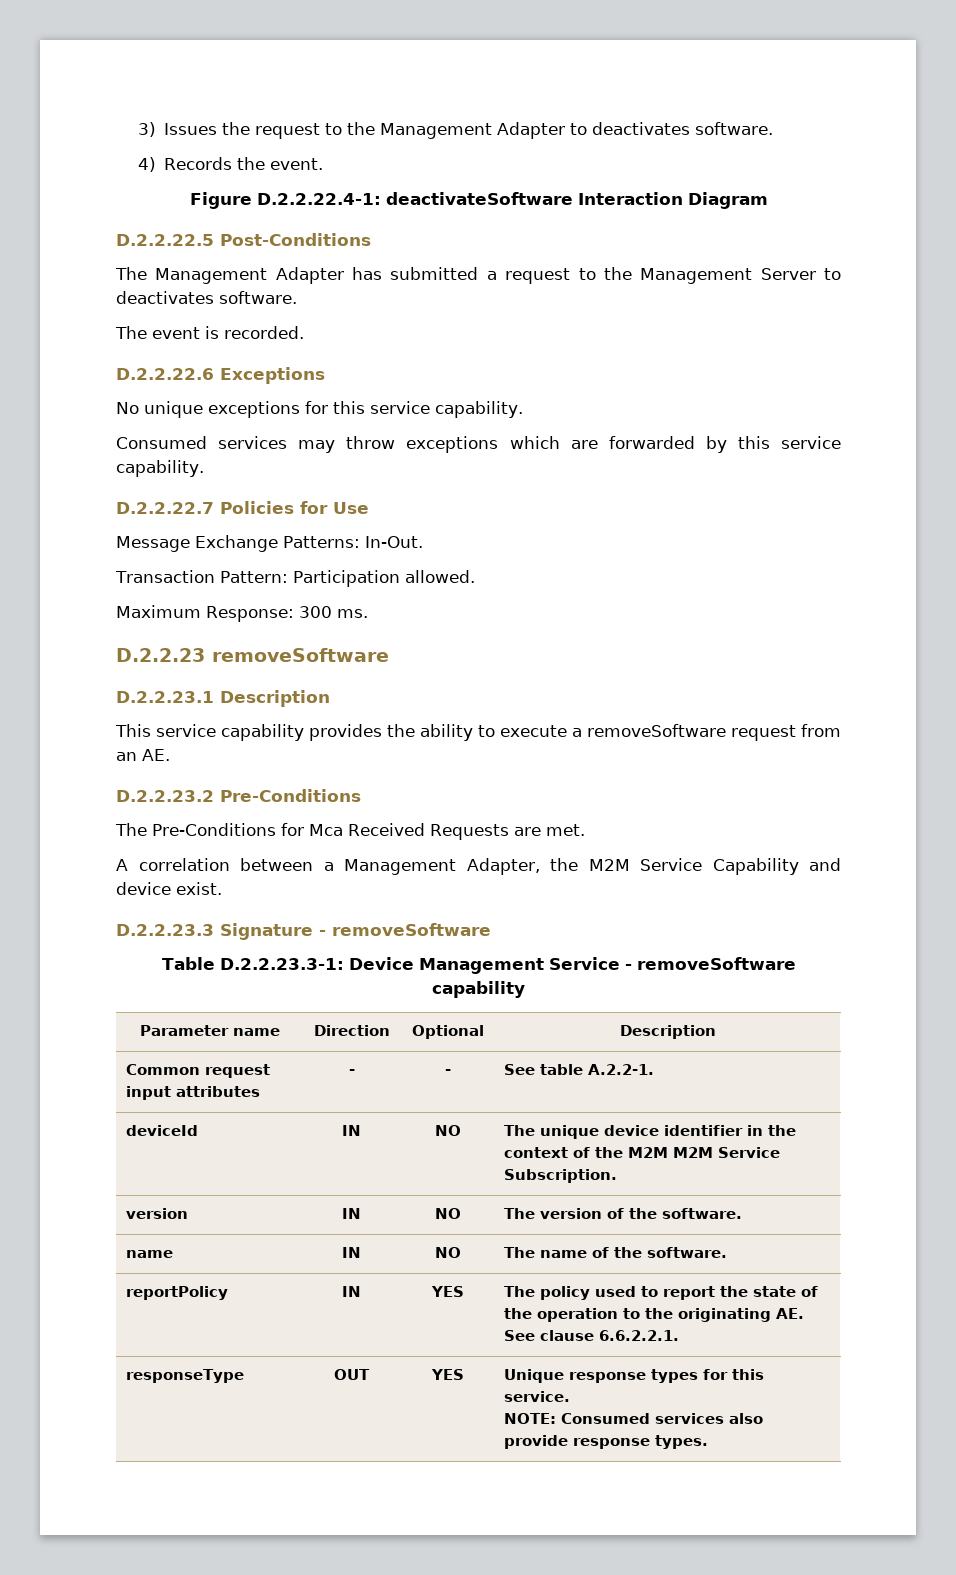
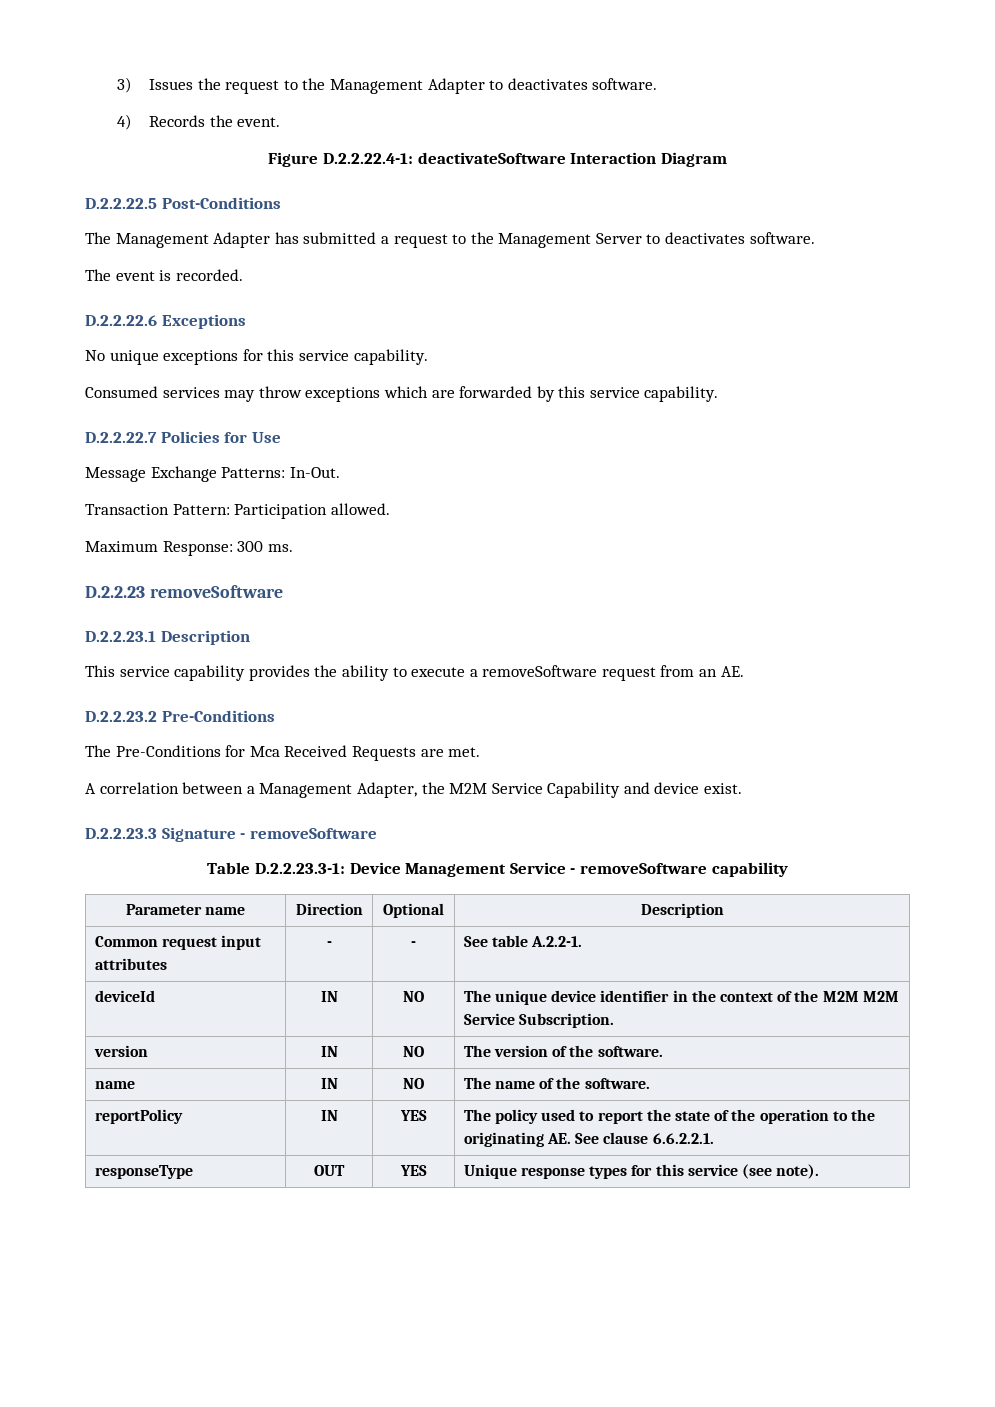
[504,1391,571,1402] [504,1413,764,1424] [504,1435,709,1449] service. // NOTE: Consumed services also provide response types. -> [687,1164,820,1179] service (see note).

